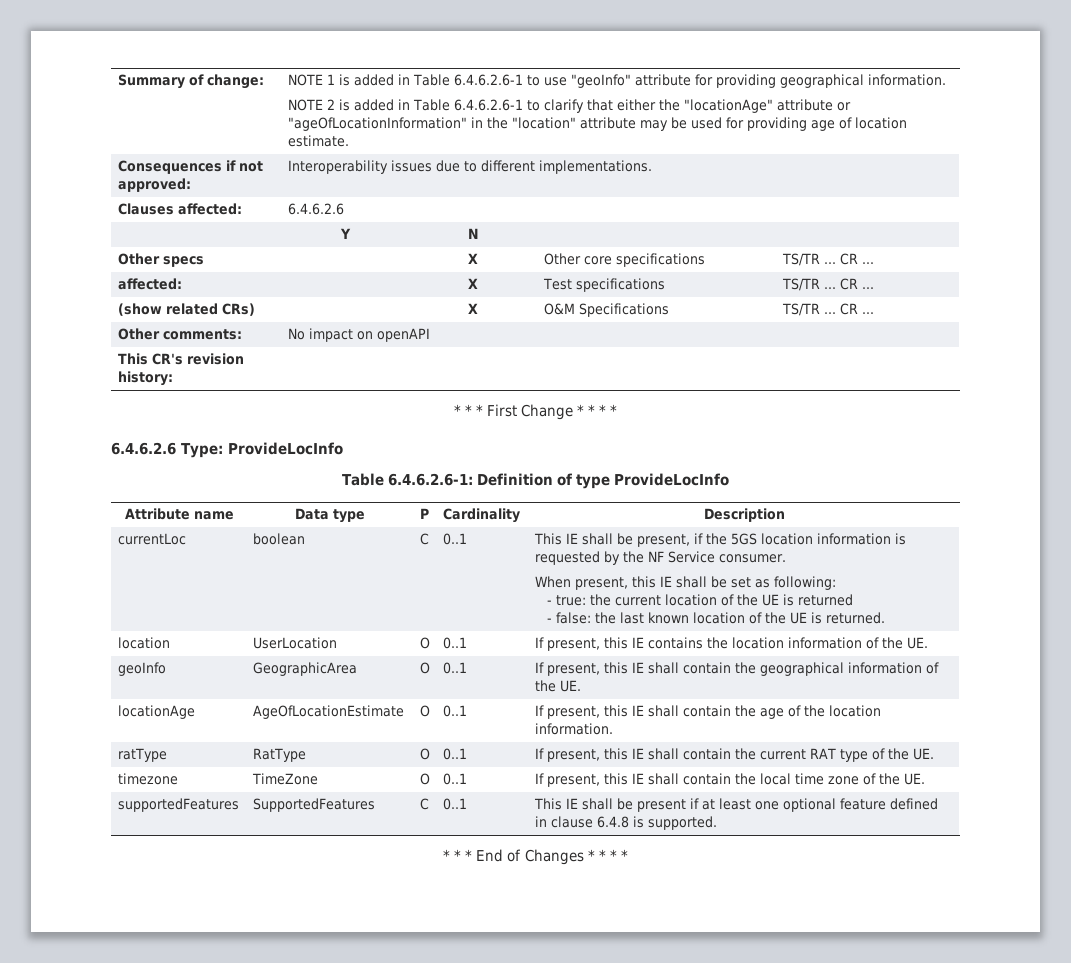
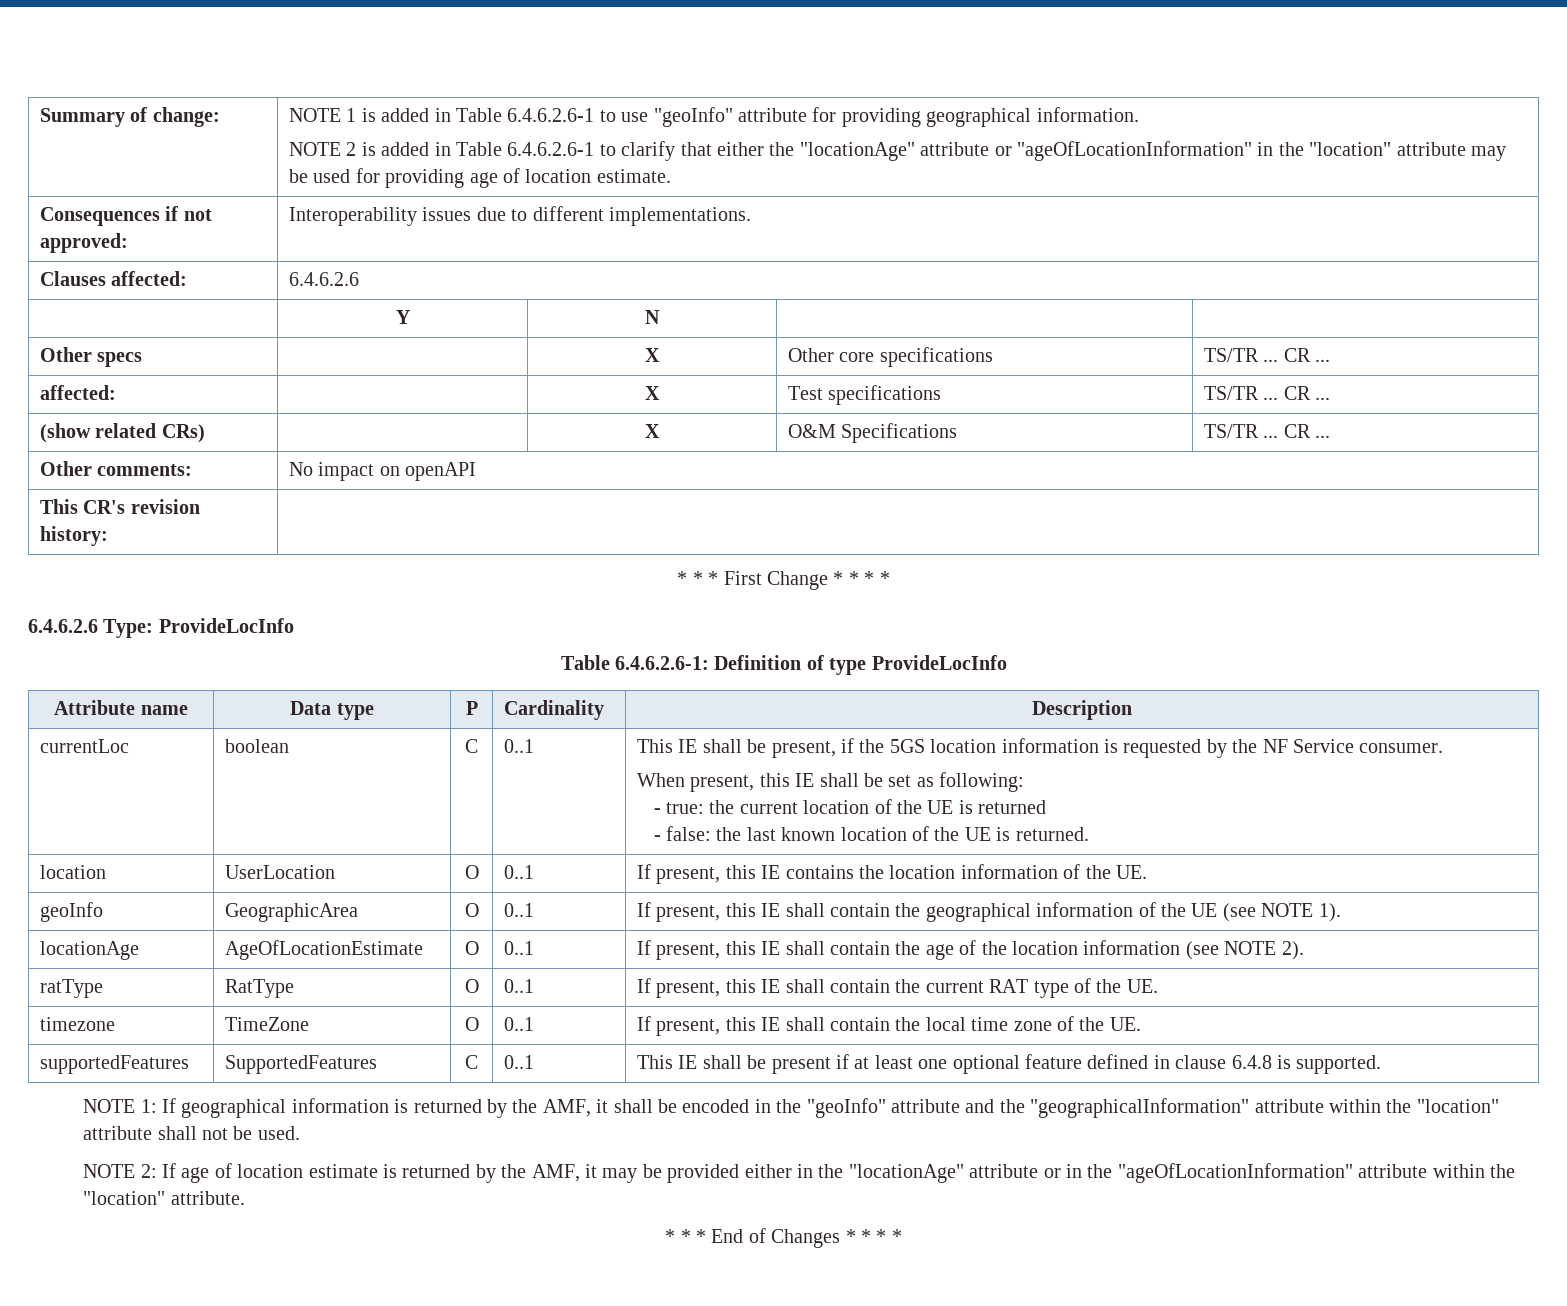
[559,680,581,692] UE. -> [1191,903,1341,922] UE (see NOTE 1).
[534,723,613,735] information. -> [1083,940,1304,960] information (see NOTE 2).
(717, 823) none -> [83,1098,1499,1118] [83,1126,300,1140] [83,1163,1515,1183] [83,1191,245,1205] // NOTE 1: If geographical information is returned by the AMF, it shall be encoded in the "geoInfo" attribute and the "geographicalInformation" attribute within the "location" attribute shall not be used. // NOTE 2: If age of location estimate is returned by the AMF, it may be provided either in the "locationAge" attribute or in the "ageOfLocationInformation" attribute within the "location" attribute.

